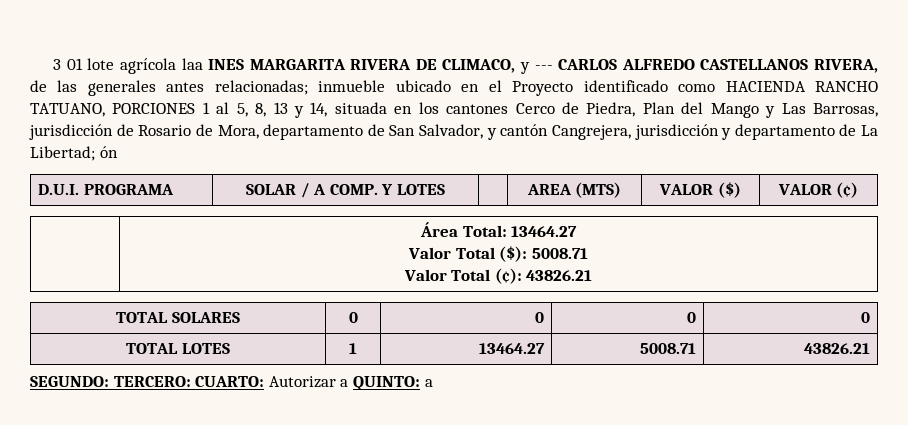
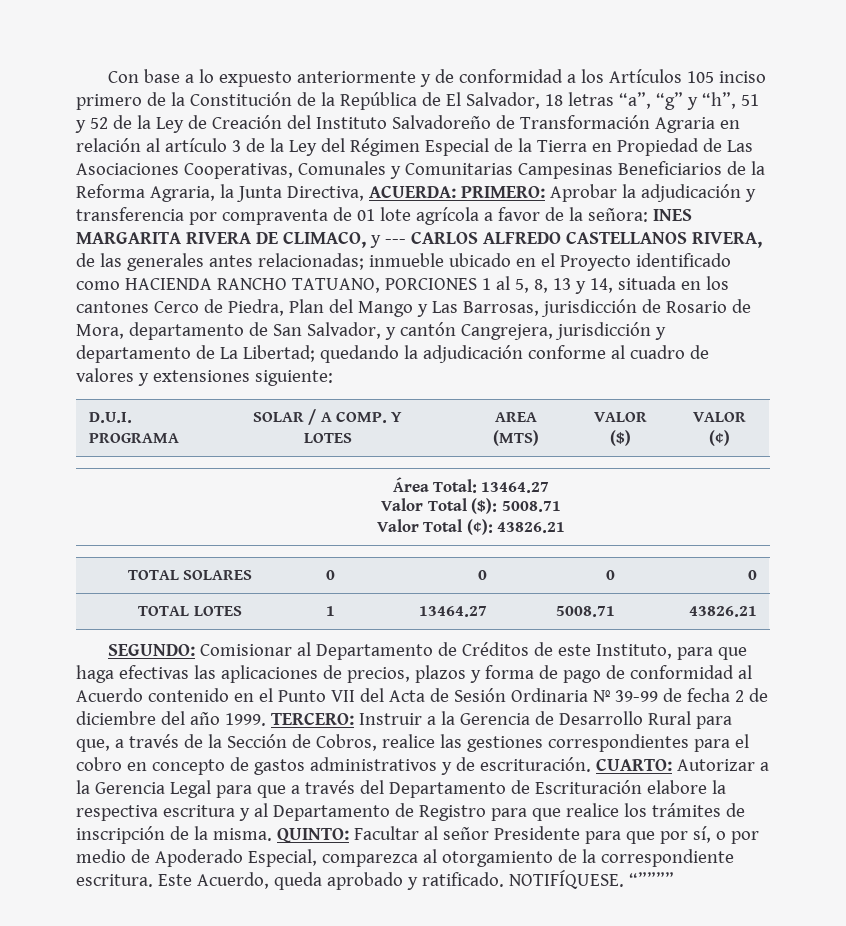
[53,58,203,74] 3 01 lote agrícola laa -> [108,69,767,87] [76,92,759,110] [75,115,740,133] [76,138,753,156] [76,161,765,179] [76,184,756,202] [76,207,648,225] Con base a lo expuesto anteriormente y de conformidad a los Artículos 105 inciso primero de la Constitución de la República de El Salvador, 18 letras “a”, “g” y “h”, 51 y 52 de la Ley de Creación del Instituto Salvadoreño de Transformación Agraria en relación al artículo 3 de la Ley del Régimen Especial de la Tierra en Propiedad de Las Asociaciones Cooperativas, Comunales y Comunitarias Campesinas Beneficiarios de la Reforma Agraria, la Junta Directiva, ACUERDA: PRIMERO: Aprobar la adjudicación y transferencia por compraventa de 01 lote agrícola a favor de la señora:
[99,146,118,158] ón -> [319,345,709,363] [76,368,333,386] quedando la adjudicación conforme al cuadro de valores y extensiones siguiente:
[113,376,433,391] TERCERO: CUARTO: Autorizar a QUINTO: a -> [200,642,748,660] [76,665,752,683] [76,688,768,702] [76,711,732,729] [76,734,749,752] [76,757,769,775] [76,780,726,798] [76,803,745,821] [76,826,759,844] [76,849,734,867] [76,870,674,890] Comisionar al Departamento de Créditos de este Instituto, para que haga efectivas las aplicaciones de precios, plazos y forma de pago de conformidad al Acuerdo contenido en el Punto VII del Acta de Sesión Ordinaria Nº 39-99 de fecha 2 de diciembre del año 1999. TERCERO: Instruir a la Gerencia de Desarrollo Rural para que, a través de la Sección de Cobros, realice las gestiones correspondientes para el cobro en concepto de gastos administrativos y de escrituración. CUARTO: Autorizar a la Gerencia Legal para que a través del Departamento de Escrituración elabore la respectiva escritura y al Departamento de Registro para que realice los trámites de inscripción de la misma. QUINTO: Facultar al señor Presidente para que por sí, o por medio de Apoderado Especial, comparezca al otorgamiento de la correspondiente escritura. Este Acuerdo, queda aprobado y ratificado. NOTIFÍQUESE. “””””

